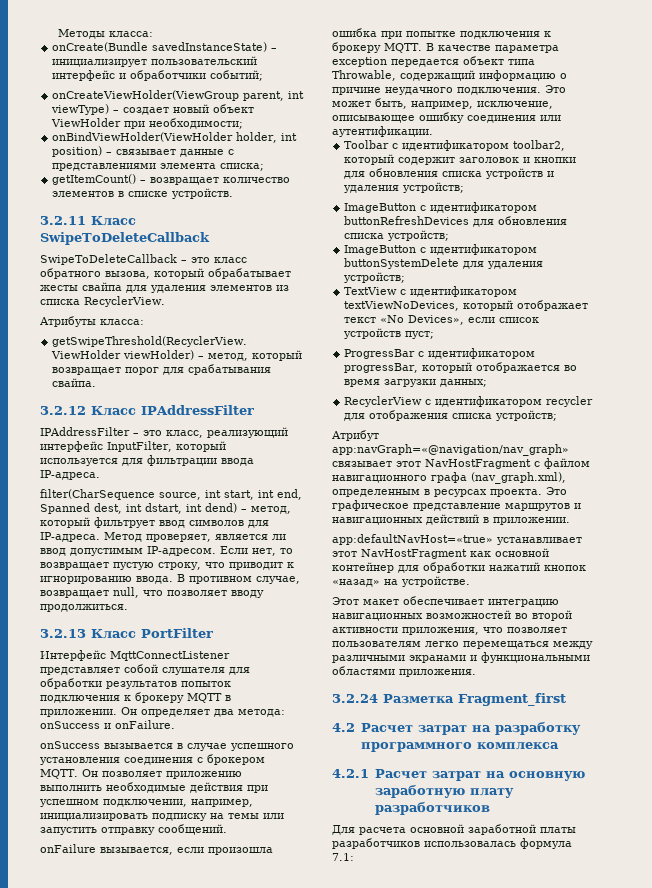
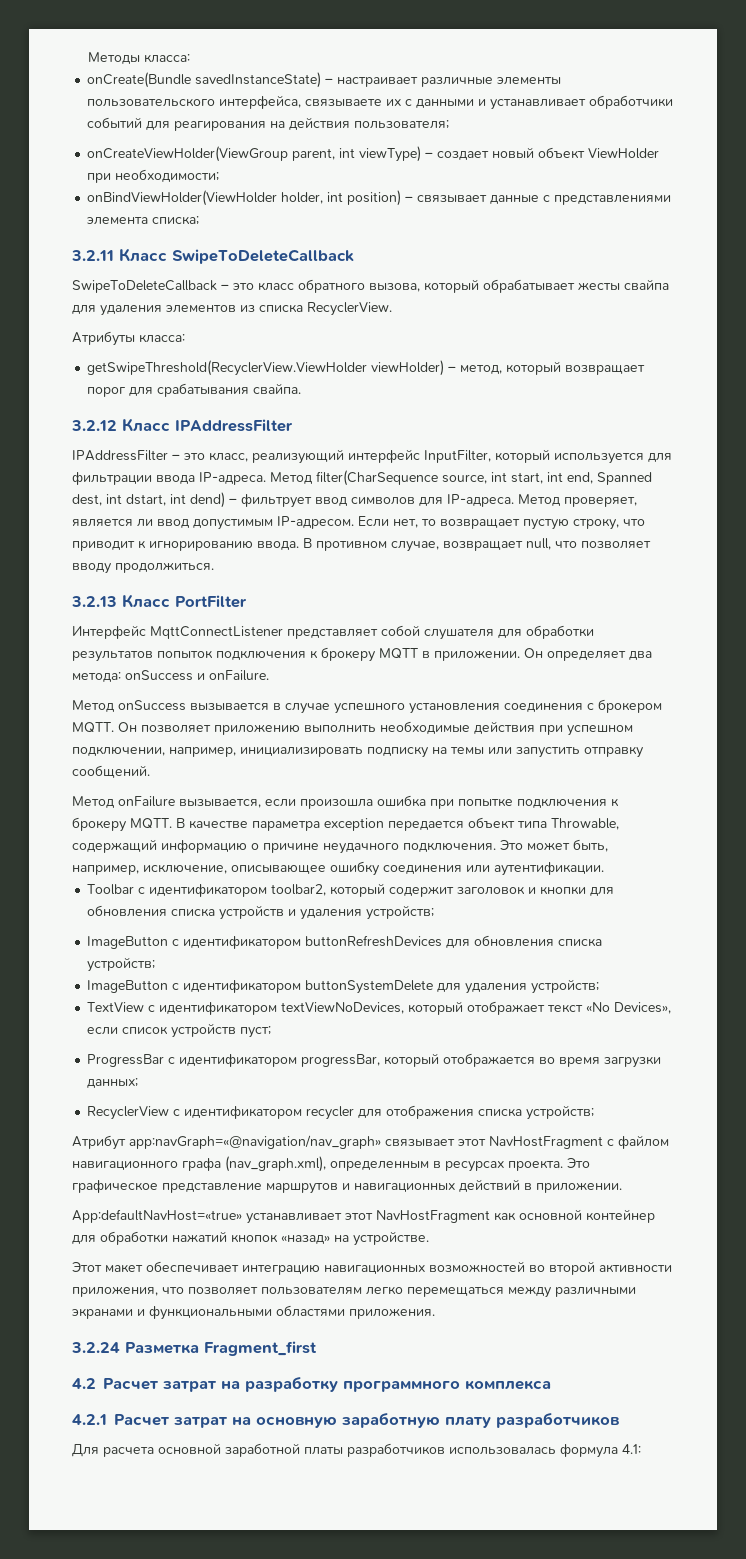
[52,56,258,67] [52,70,264,81] инициализирует пользовательский интерфейс и обработчики событий; -> [337,77,562,87] [87,95,674,110] [87,117,450,131] настраивает различные элементы пользовательского интерфейса, связываете их с данными и устанавливает обработчики событий для реагирования на действия пользователя;
[52,174,291,185] [52,188,234,199] // getItemCount() – возвращает количество элементов в списке устройств. -> (200, 220) none
(100, 475) // -> [270,472,312,484] Метод
[251,506,291,514] [40,517,90,528] метод, который -> (237, 501) none
(175, 724) none -> [72,700,114,712] Метод
(227, 829) none -> [72,796,114,808] Метод
[332,534,493,545] app:defaultNavHost=«true» -> [72,1209,242,1223] App:defaultNavHost=«true»
[332,853,354,861] 7.1: -> [622,1444,641,1454] 4.1:

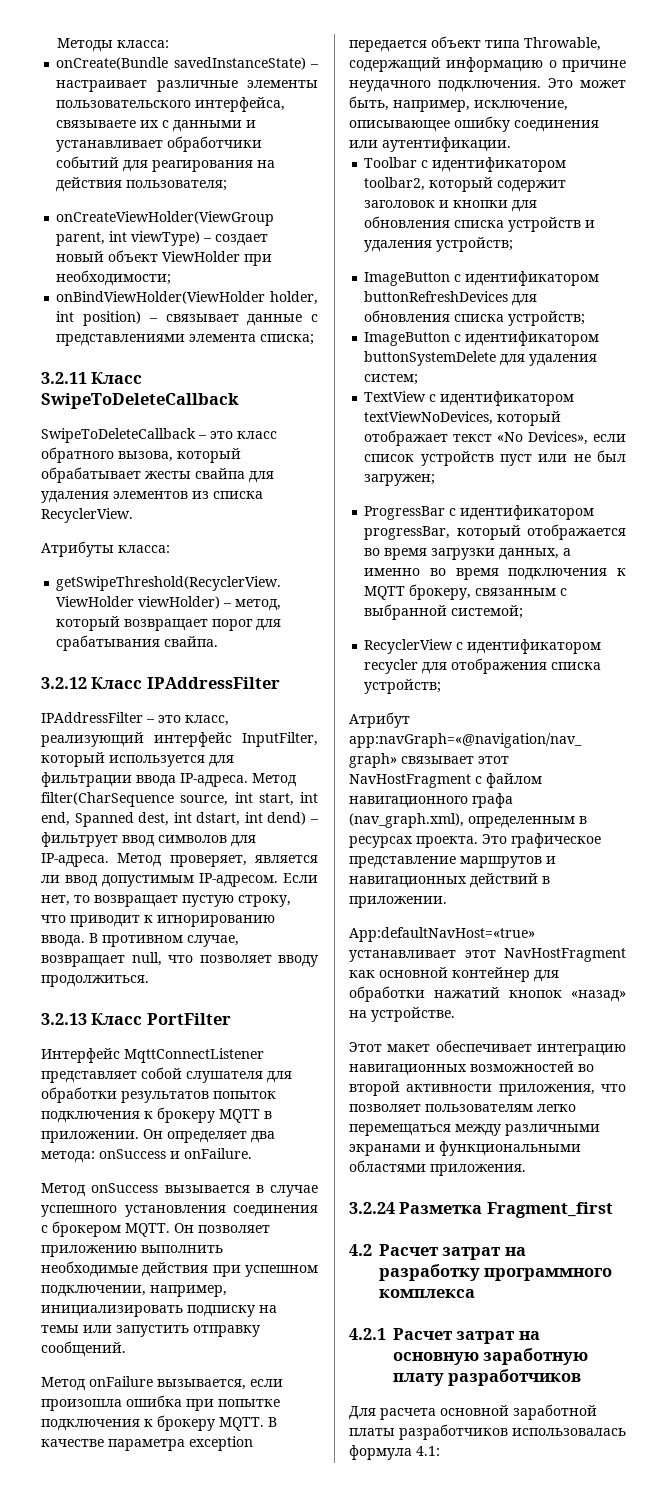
[531,979,600,994] устройств; -> [364,374,419,385] систем;
[240,1026,272,1038] пуст; -> [500,450,626,466] [364,474,436,486] пуст или не был загружен;
[87,1078,139,1088] данных; -> [499,548,572,560] [364,568,626,580] [364,584,568,600] [364,604,524,620] данных, а именно во время подключения к MQTT брокеру, связанным с выбранной системой;

